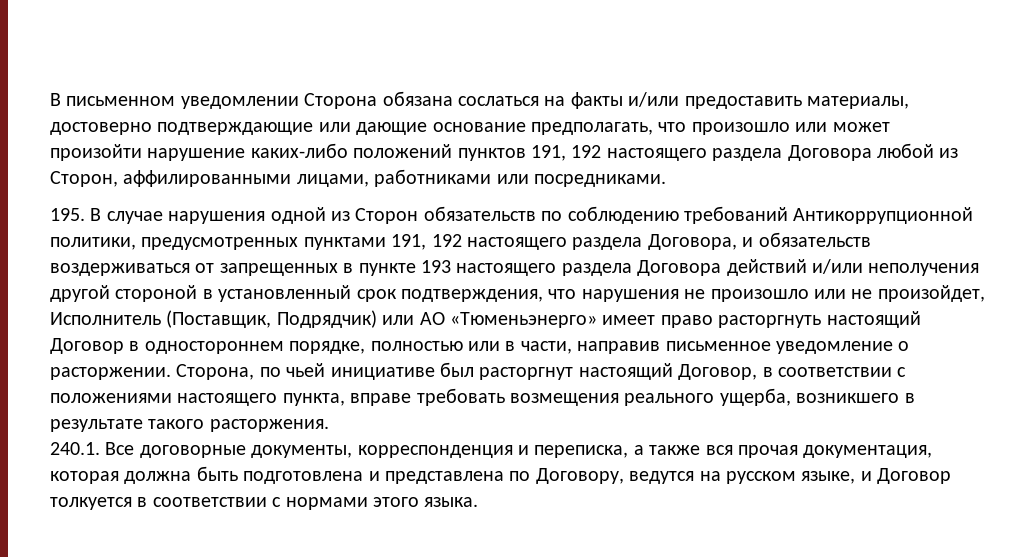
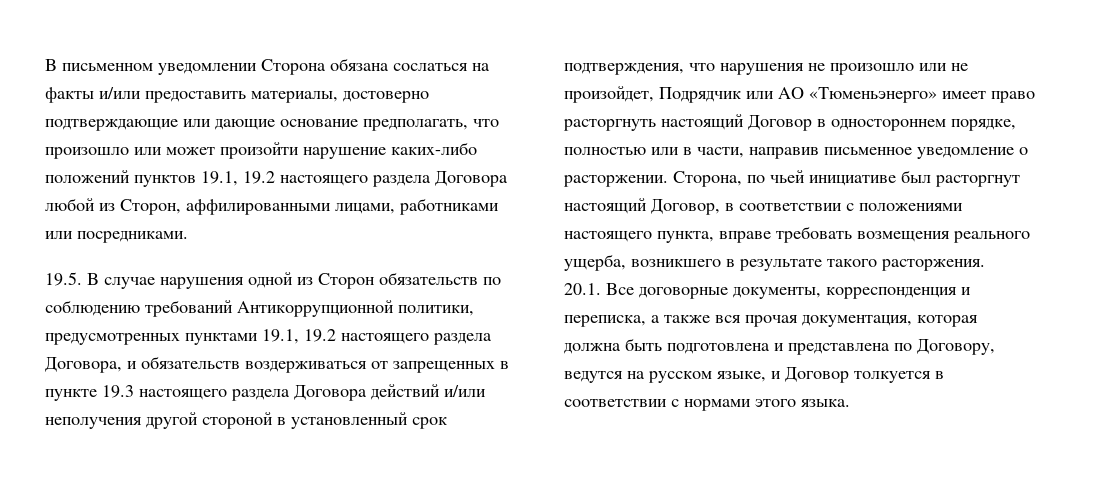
[531,145,602,161] 191, 192 -> [201,171,275,186] 19.1, 19.2
[50,208,85,221] 195. -> [45,272,82,286] 19.5.
[391,234,462,250] 191, 192 -> [262,329,336,344] 19.1, 19.2
[420,260,451,273] 193 -> [102,385,134,398] 19.3
[50,310,377,328] Исполнитель (Поставщик, Подрядчик) -> [659,87,741,103] Подрядчик
[50,442,100,455] 240.1. -> [564,283,601,295] 20.1.

